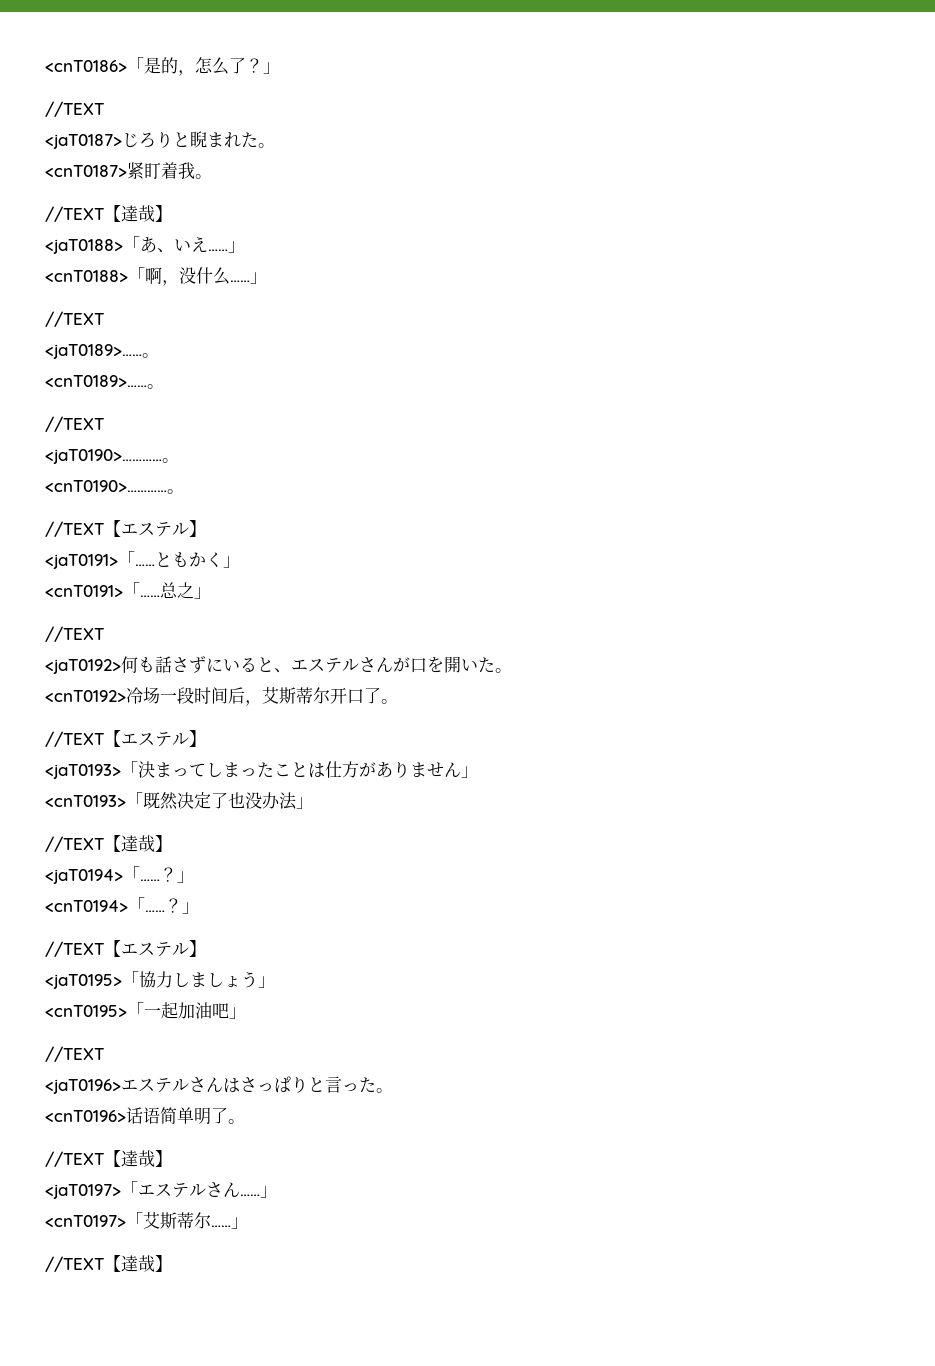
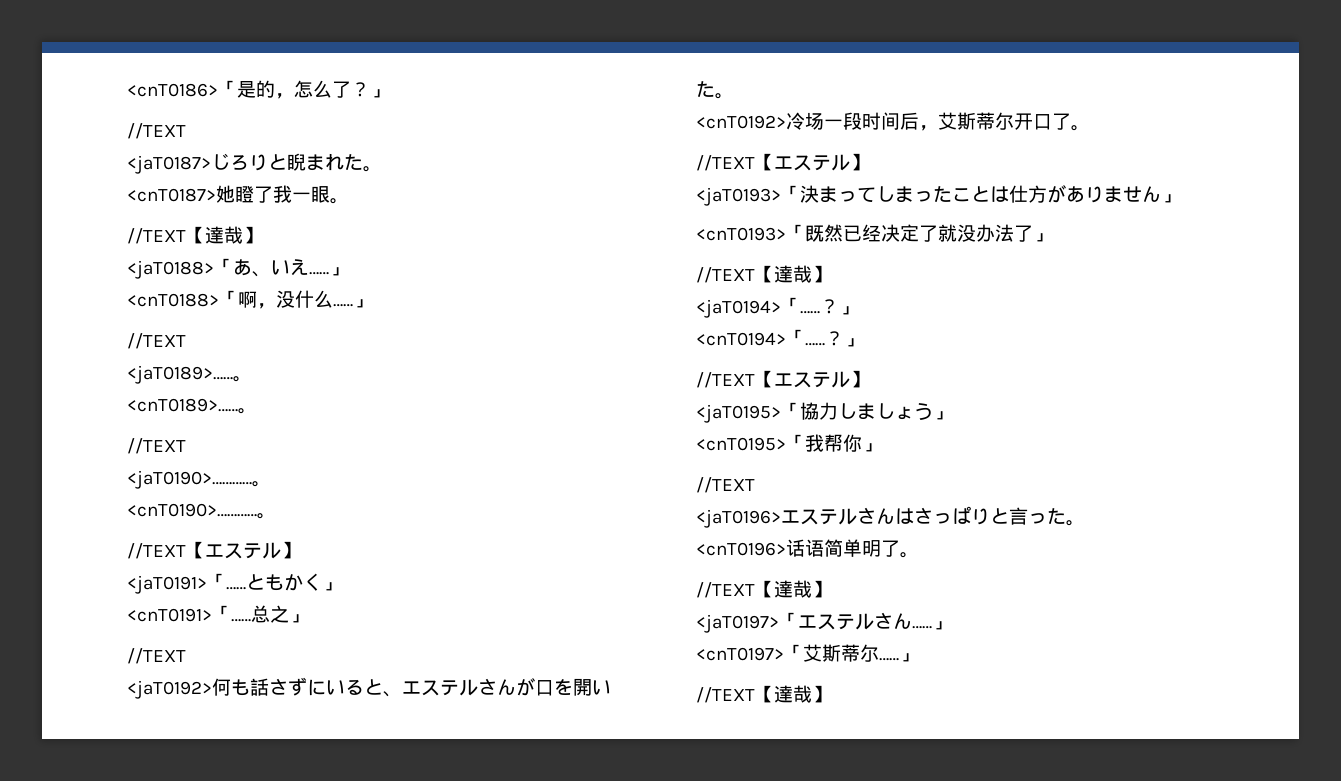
[127,162,195,179] 紧盯着我 -> [216,185,330,203] 她瞪了我一眼
[177,792,297,810] 决定了也没办法 -> [843,224,1033,242] 已经决定了就没办法了
[144,1002,229,1019] 一起加油吧 -> [805,434,862,452] 我帮你

